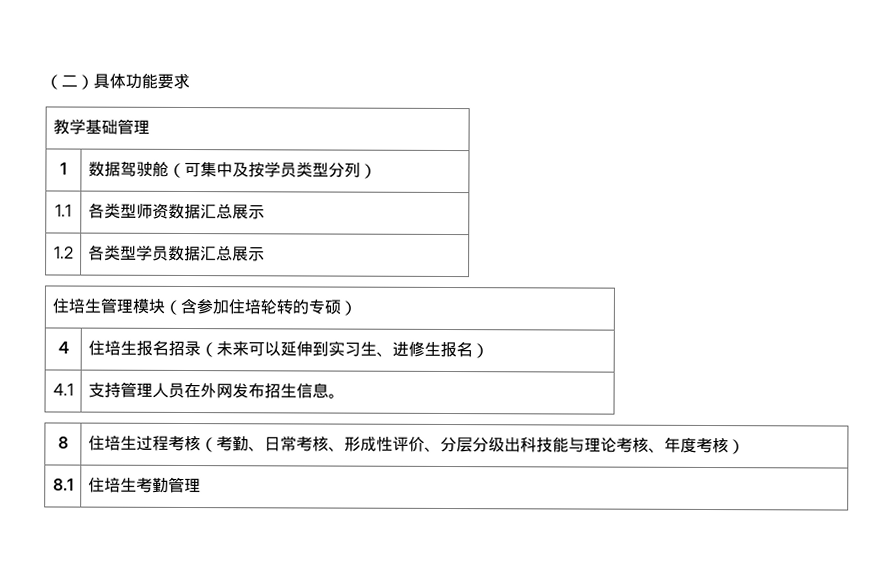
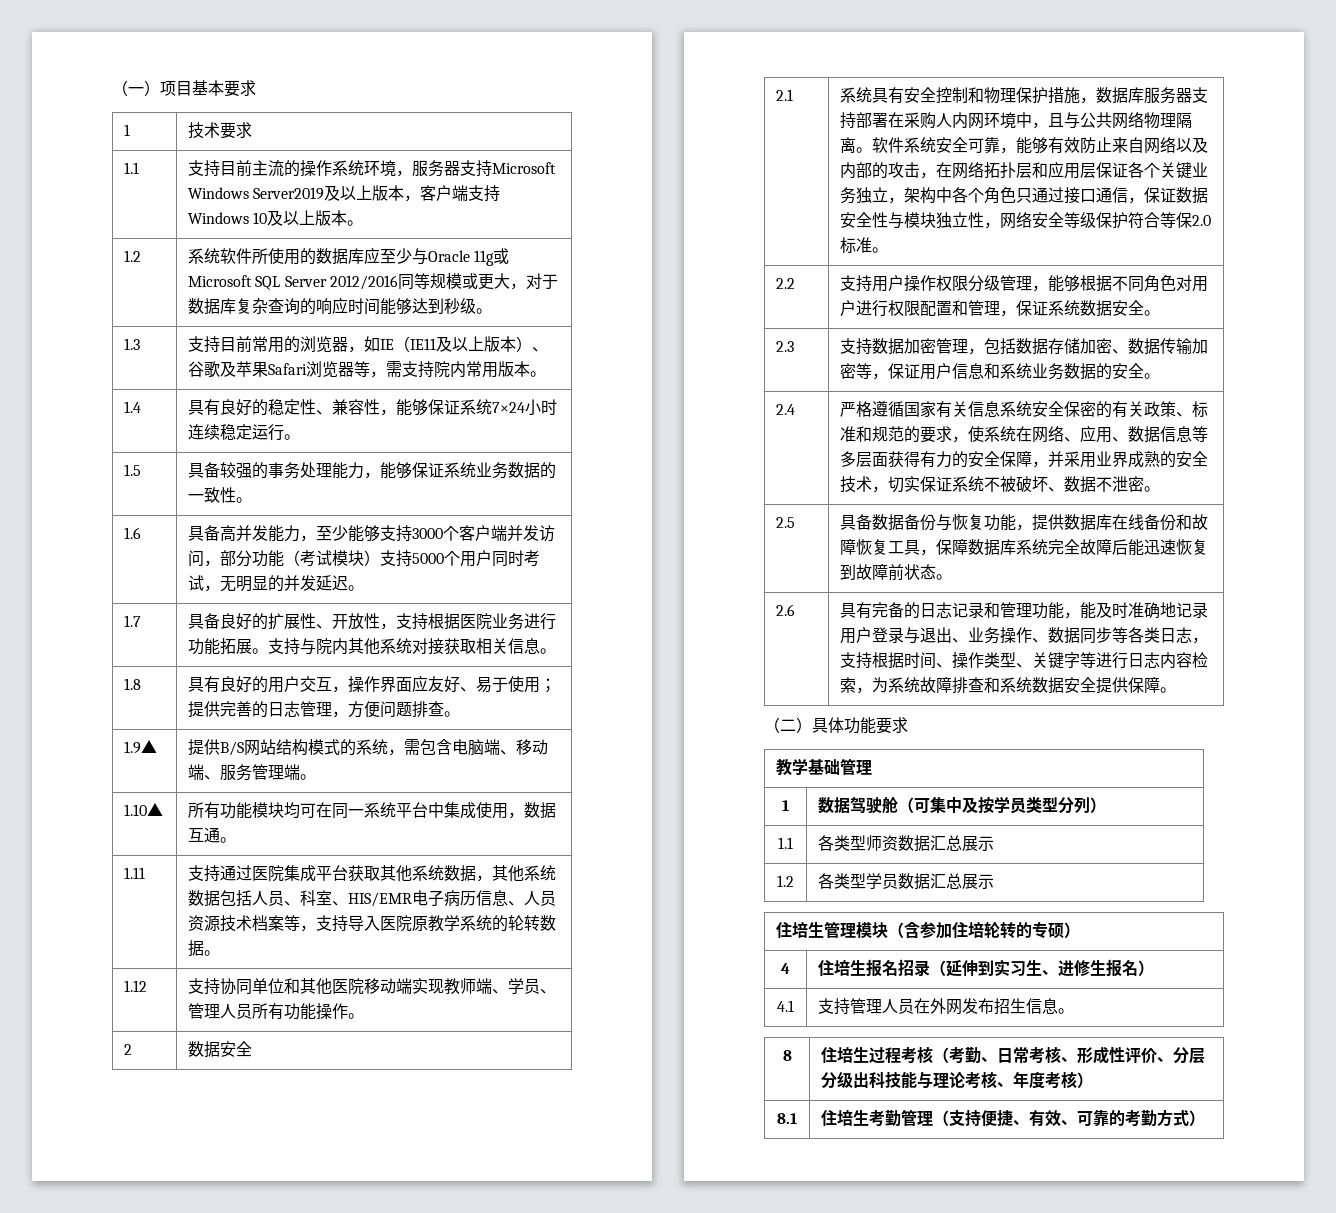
[45,74,62,90] （ -> [112,80,256,97] [124,124,131,136] [188,122,253,139] [124,162,140,174] [188,160,557,177] [188,185,501,202] [188,210,364,226] [124,250,142,262] [188,247,510,266] [188,273,559,290] [188,297,493,315] [124,338,141,350] [188,336,549,353] [188,361,547,378] [124,401,142,413] [188,399,558,416] [188,424,301,441] [124,464,142,476] [188,462,557,479] [188,487,253,503] [124,527,142,539] [188,525,556,542] [188,550,541,567] [188,575,365,592] [124,615,142,627] [188,613,557,630] [188,638,557,655] [124,678,142,690] [188,675,557,693] [188,701,461,718] [124,739,158,754] [188,739,549,756] [188,764,317,781] [124,802,164,816] [188,802,557,819] [188,827,237,843] [124,867,146,879] [188,865,557,882] [188,890,557,907] [188,915,557,932] [188,940,221,957] [124,980,148,992] [188,978,557,995] [188,1003,365,1020] [124,1044,133,1055] [188,1041,253,1058] [776,89,794,101] [840,87,1209,104] [840,111,1193,129] [840,136,1209,154] [840,161,1209,179] [840,187,1209,204] [840,211,1212,229] [840,237,889,254] [776,278,796,289] [840,275,1209,292] [840,300,1161,317] [776,341,795,352] [840,338,1209,355] [840,363,1161,380] [776,404,796,415] [840,401,1209,418] [840,425,1209,443] [840,451,1209,468] [840,476,1161,493] [776,517,796,528] [840,514,1209,531] [840,539,1209,556] [840,564,953,581] [776,604,796,616] [840,602,1209,619] [840,627,1209,644] [840,652,1209,669] [840,677,1177,694] [764,717,780,733] （一）项目基本要求 // 1 | 技术要求 // 1.1 | 支持目前主流的操作系统环境，服务器支持Microsoft Windows Server2019及以上版本，客户端支持Windows 10及以上版本。 // 1.2 | 系统软件所使用的数据库应至少与Oracle 11g或Microsoft SQL Server 2012/2016同等规模或更大，对于数据库复杂查询的响应时间能够达到秒级。 // 1.3 | 支持目前常用的浏览器，如IE（IE11及以上版本）、谷歌及苹果Safari浏览器等，需支持院内常用版本。 // 1.4 | 具有良好的稳定性、兼容性，能够保证系统7×24小时连续稳定运行。 // 1.5 | 具备较强的事务处理能力，能够保证系统业务数据的一致性。 // 1.6 | 具备高并发能力，至少能够支持3000个客户端并发访问，部分功能（考试模块）支持5000个用户同时考试，无明显的并发延迟。 // 1.7 | 具备良好的扩展性、开放性，支持根据医院业务进行功能拓展。支持与院内其他系统对接获取相关信息。 // 1.8 | 具有良好的用户交互，操作界面应友好、易于使用；提供完善的日志管理，方便问题排查。 // 1.9▲ | 提供B/S网站结构模式的系统，需包含电脑端、移动端、服务管理端。 // 1.10▲ | 所有功能模块均可在同一系统平台中集成使用，数据互通。 // 1.11 | 支持通过医院集成平台获取其他系统数据，其他系统数据包括人员、科室、HIS/EMR电子病历信息、人员资源技术档案等，支持导入医院原教学系统的轮转数据。 // 1.12 | 支持协同单位和其他医院移动端实现教师端、学员、管理人员所有功能操作。 // 2 | 数据安全 // 2.1 | 系统具有安全控制和物理保护措施，数据库服务器支持部署在采购人内网环境中，且与公共网络物理隔离。软件系统安全可靠，能够有效防止来自网络以及内部的攻击，在网络拓扑层和应用层保证各个关键业务独立，架构中各个角色只通过接口通信，保证数据安全性与模块独立性，网络安全等级保护符合等保2.0标准。 // 2.2 | 支持用户操作权限分级管理，能够根据不同角色对用户进行权限配置和管理，保证系统数据安全。 // 2.3 | 支持数据加密管理，包括数据存储加密、数据传输加密等，保证用户信息和系统业务数据的安全。 // 2.4 | 严格遵循国家有关信息系统安全保密的有关政策、标准和规范的要求，使系统在网络、应用、数据信息等多层面获得有力的安全保障，并采用业界成熟的安全技术，切实保证系统不被破坏、数据不泄密。 // 2.5 | 具备数据备份与恢复功能，提供数据库在线备份和故障恢复工具，保障数据库系统完全故障后能迅速恢复到故障前状态。 // 2.6 | 具有完备的日志记录和管理功能，能及时准确地记录用户登录与退出、业务操作、数据同步等各类日志，支持根据时间、操作类型、关键字等进行日志内容检索，为系统故障排查和系统数据安全提供保障。 // （
[215,341,281,357] 未来可以 -> (947, 968) none
(201, 485) none -> [933,1109,1206,1127] （支持便捷、有效、可靠的考勤方式）

